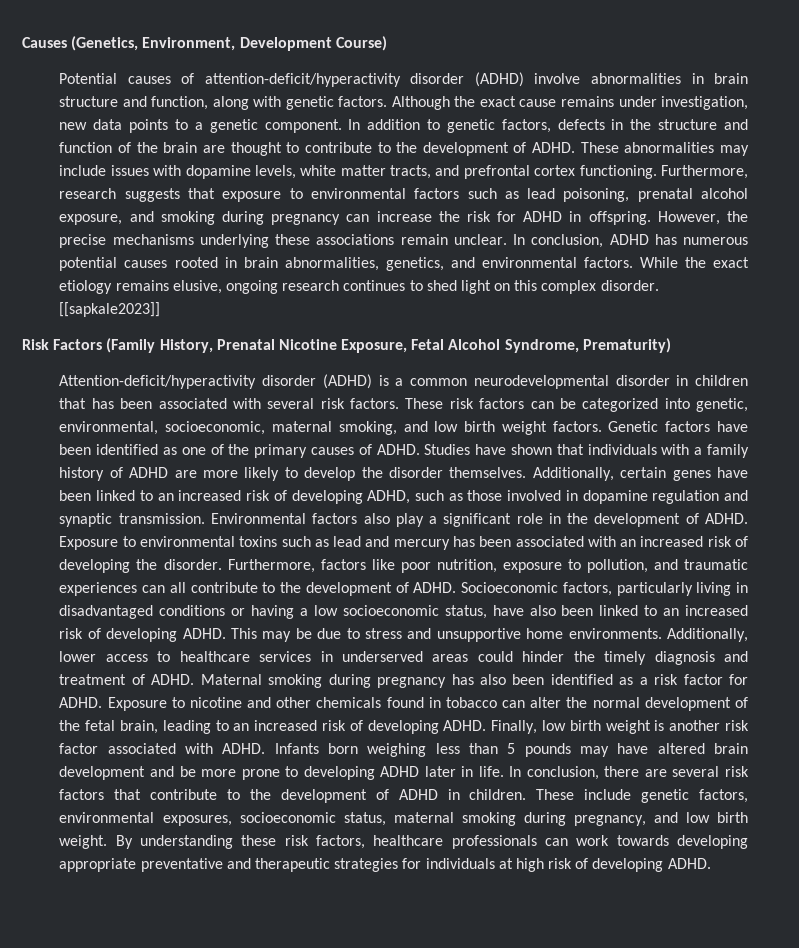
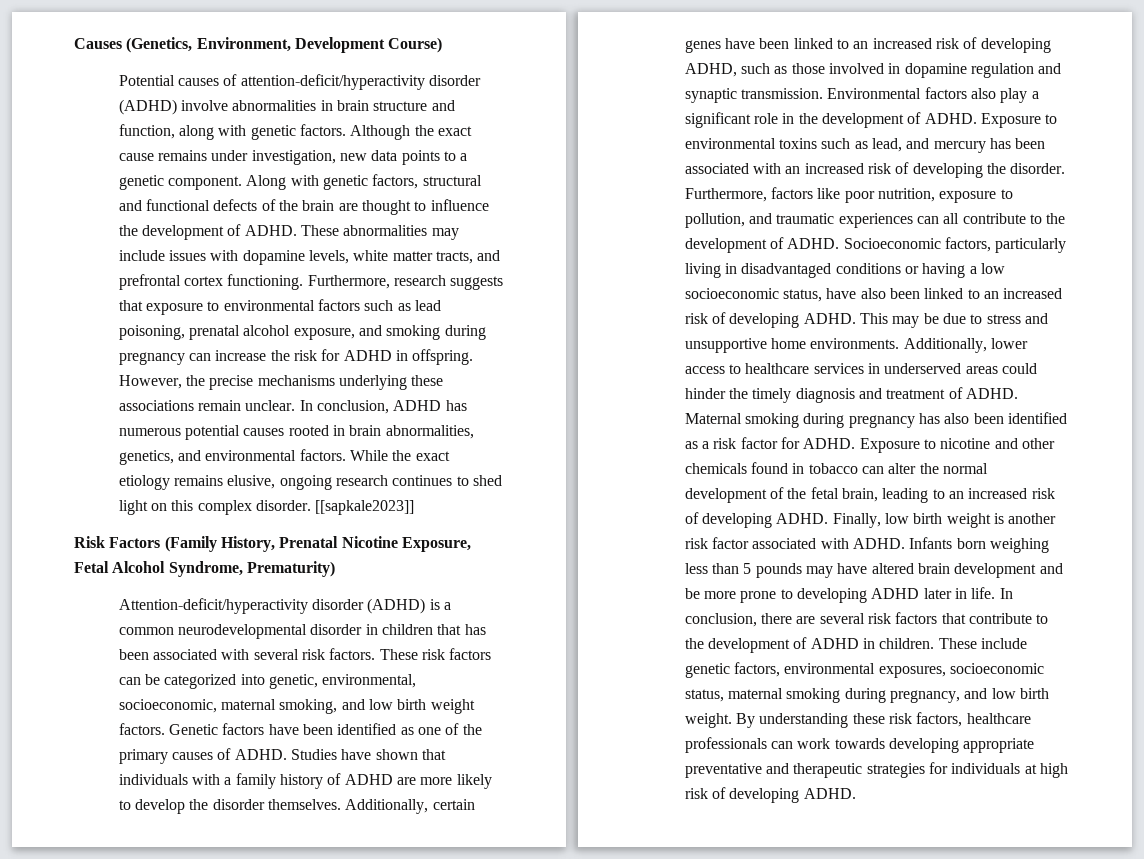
[348,119,748,133] [59,142,113,153] In addition to genetic factors, defects in the structure and function -> [246,174,482,190] [118,199,258,211] Along with genetic factors, structural and functional defects
[304,142,391,153] contribute to -> [430,199,489,211] influence
[333,536,362,547] lead -> [872,138,903,152] lead,

